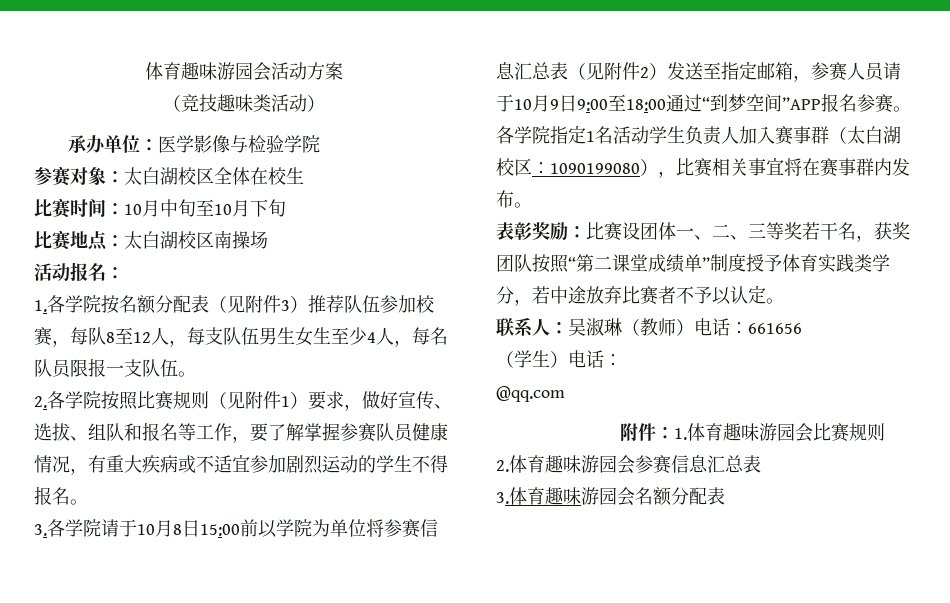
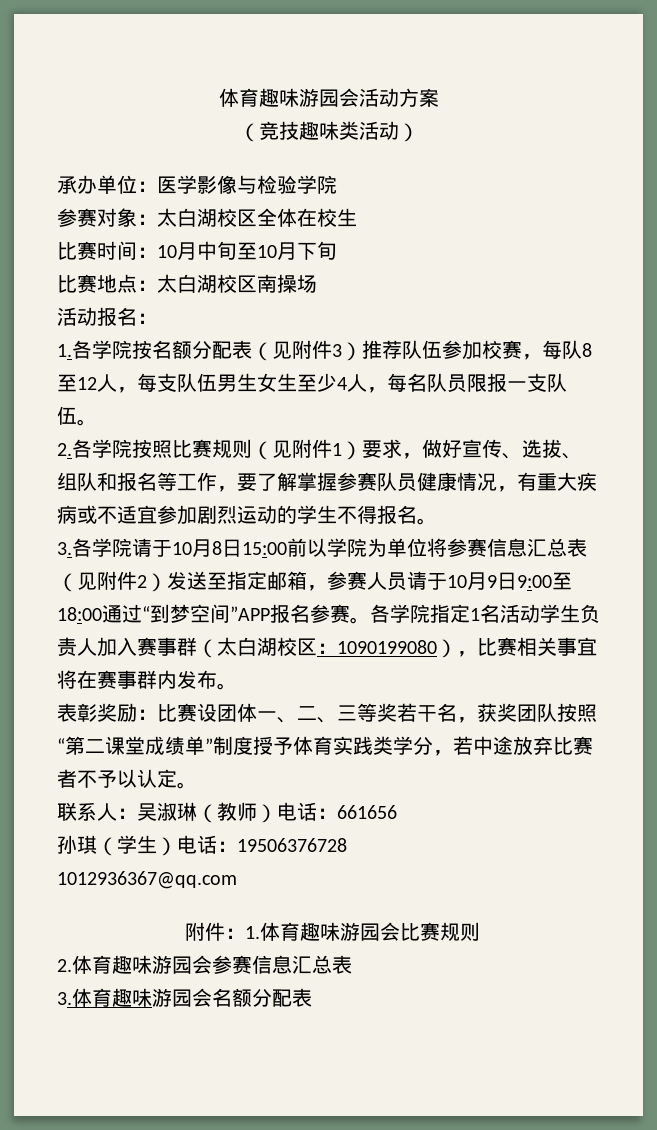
(802, 328) none -> [57,835,97,854] 孙琪
[496,386,565,402] // @qq.com -> [237,838,347,852] [57,871,237,889] 19506376728 // 1012936367@qq.com

